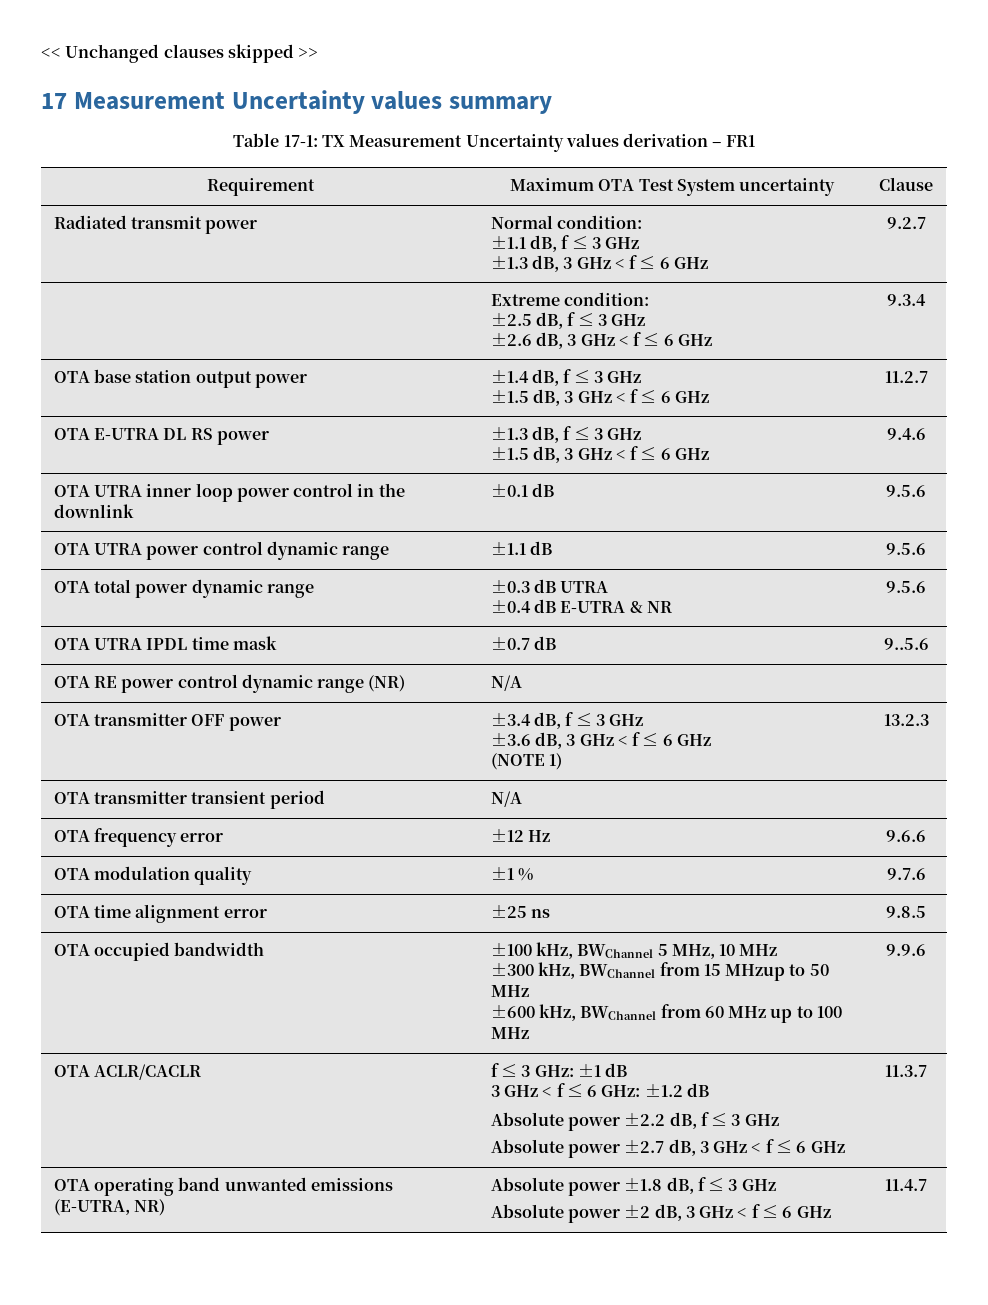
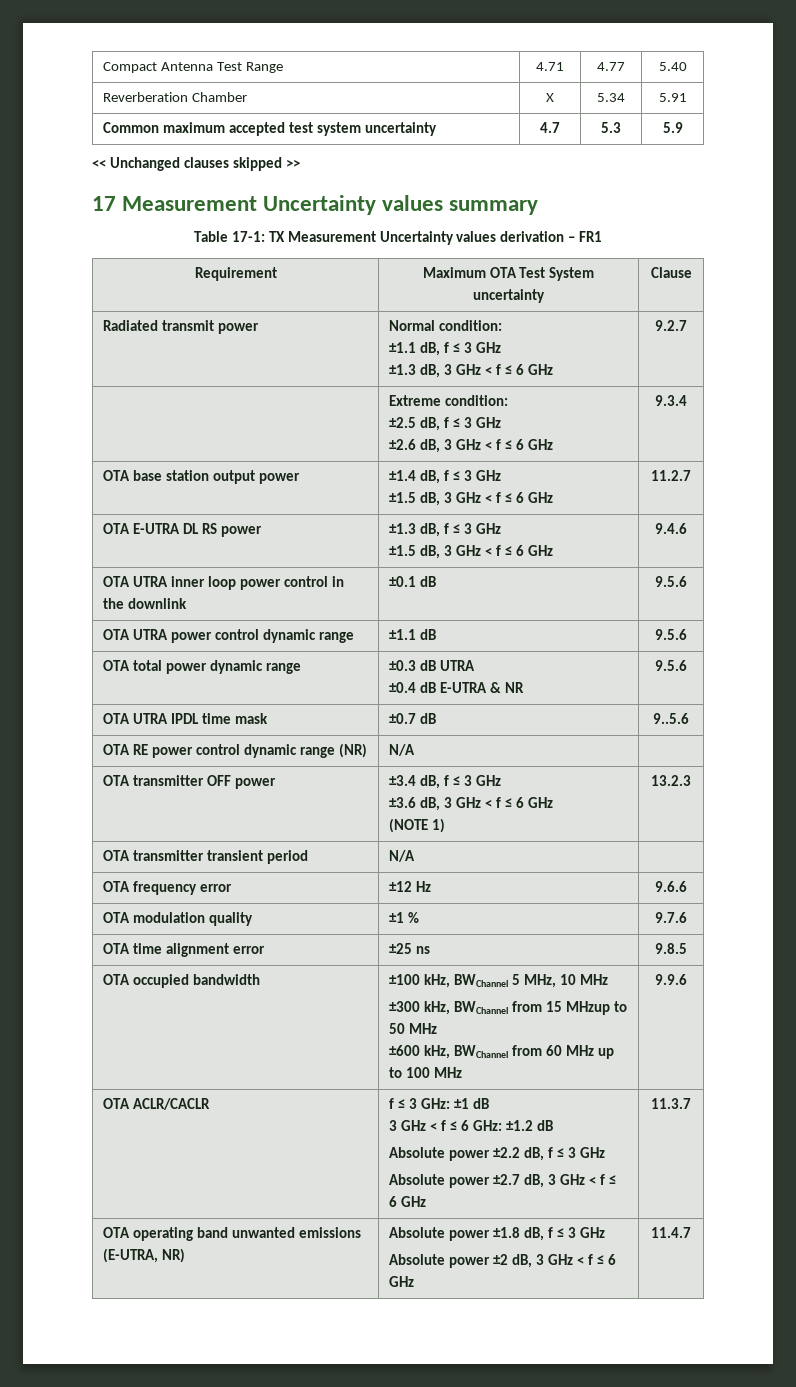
(41, 53) none -> [103,62,284,73] [536,62,564,71] [597,62,625,71] [658,62,687,71] [103,92,248,102] [546,93,554,102] [597,93,625,102] [658,93,687,102] [103,122,438,136] [540,122,560,133] [601,122,621,133] [662,122,683,133] Compact Antenna Test Range | 4.71 | 4.77 | 5.40 // Reverberation Chamber | X | 5.34 | 5.91 // Common maximum accepted test system uncertainty | 4.7 | 5.3 | 5.9 //

